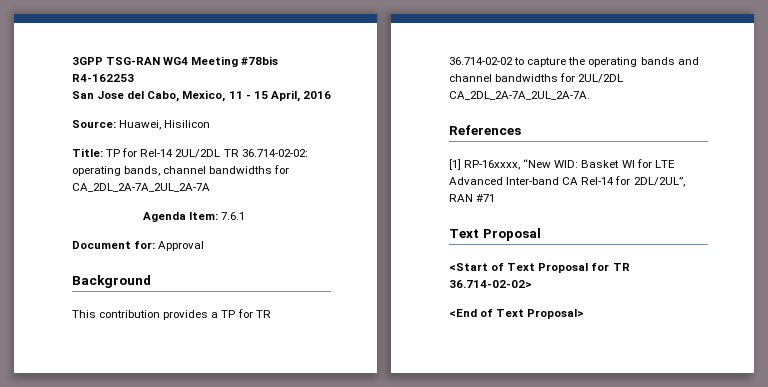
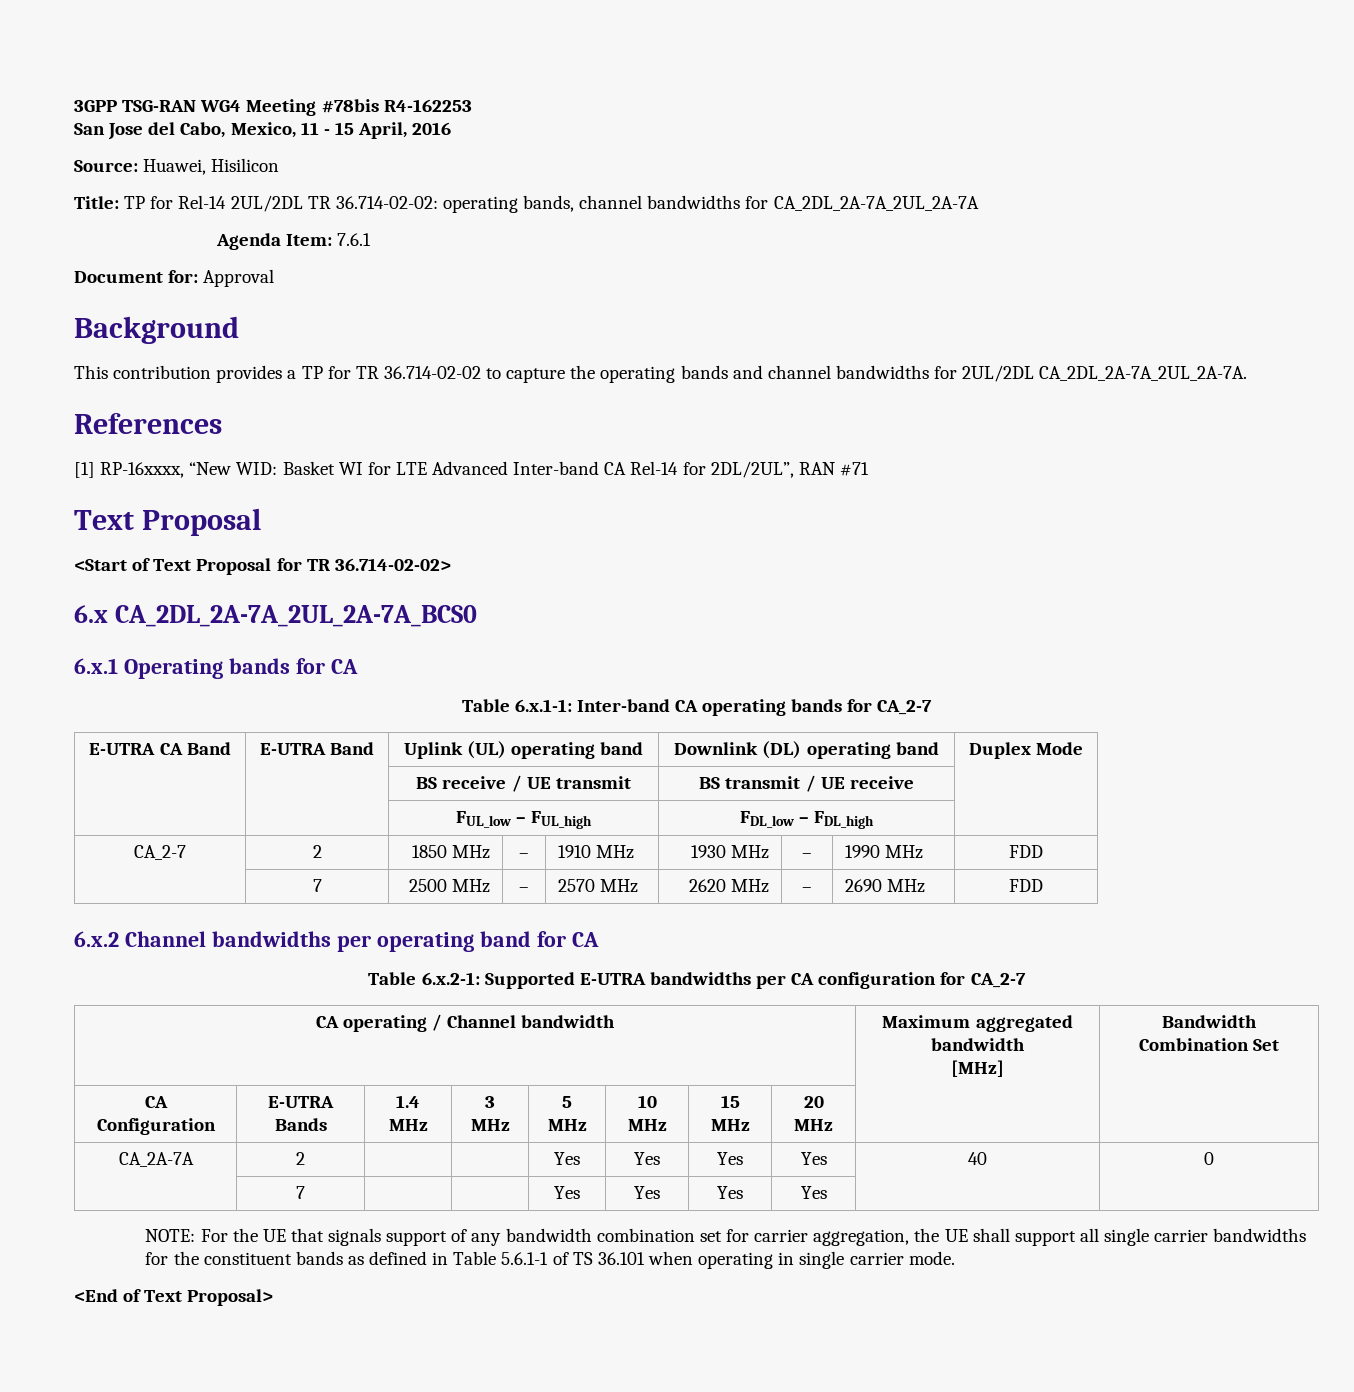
(532, 284) none -> [74,605,477,627] [74,658,358,679] [461,699,933,716] [89,742,231,755] [259,742,375,755] [403,741,644,759] [674,741,939,759] [968,742,1084,759] [416,775,631,792] [699,775,914,792] [455,811,593,829] [739,811,875,829] [134,845,186,860] [312,845,322,858] [411,845,490,859] [519,853,529,858] [558,845,635,859] [690,845,769,859] [802,853,812,858] [845,845,924,859] [1009,845,1043,858] [312,879,322,892] [408,879,490,893] [519,887,529,892] [558,879,639,893] [688,879,769,893] [802,887,812,892] [845,879,926,893] [1009,879,1043,892] [74,931,599,952] [368,972,1026,989] [315,1014,616,1032] [882,1015,1073,1032] [931,1038,1025,1051] [951,1060,1004,1077] [1162,1015,1257,1028] [1138,1038,1280,1051] [144,1096,168,1108] [96,1118,216,1135] [268,1096,334,1108] [274,1118,327,1131] [396,1095,420,1108] [388,1119,428,1131] [485,1096,495,1108] [470,1119,510,1131] [562,1096,572,1108] [547,1119,587,1131] [637,1095,657,1108] [627,1119,667,1131] [720,1095,740,1108] [710,1119,750,1131] [803,1096,824,1108] [794,1119,833,1131] [118,1152,194,1167] [296,1152,305,1165] [554,1152,580,1165] [634,1152,660,1165] [717,1152,743,1165] [800,1152,827,1165] [968,1152,987,1165] [1204,1152,1214,1165] [296,1186,305,1199] [554,1186,580,1199] [634,1186,660,1199] [717,1186,743,1199] [800,1186,827,1199] [145,1228,1307,1246] [145,1251,955,1269] // 6.x CA_2DL_2A-7A_2UL_2A-7A_BCS0 // 6.x.1 Operating bands for CA // Table 6.x.1-1: Inter-band CA operating bands for CA_2-7 // E-UTRA CA Band | E-UTRA Band | Uplink (UL) operating band | Downlink (DL) operating band | Duplex Mode // | | BS receive / UE transmit | BS transmit / UE receive | // | | FUL_low – FUL_high | FDL_low – FDL_high | // CA_2-7 | 2 | 1850 MHz | – | 1910 MHz | 1930 MHz | – | 1990 MHz | FDD // | 7 | 2500 MHz | – | 2570 MHz | 2620 MHz | – | 2690 MHz | FDD // 6.x.2 Channel bandwidths per operating band for CA // Table 6.x.2-1: Supported E-UTRA bandwidths per CA configuration for CA_2-7 // CA operating / Channel bandwidth | Maximum aggregated bandwidth // [MHz] | Bandwidth Combination Set // CA Configuration | E-UTRA Bands | 1.4 MHz | 3 MHz | 5 MHz | 10 MHz | 15 MHz | 20 MHz | | // CA_2A-7A | 2 | | | Yes | Yes | Yes | Yes | 40 | 0 // | 7 | | | Yes | Yes | Yes | Yes | | // NOTE: For the UE that signals support of any bandwidth combination set for carrier aggregation, the UE shall support all single carrier bandwidths for the constituent bands as defined in Table 5.6.1-1 of TS 36.101 when operating in single carrier mode.

